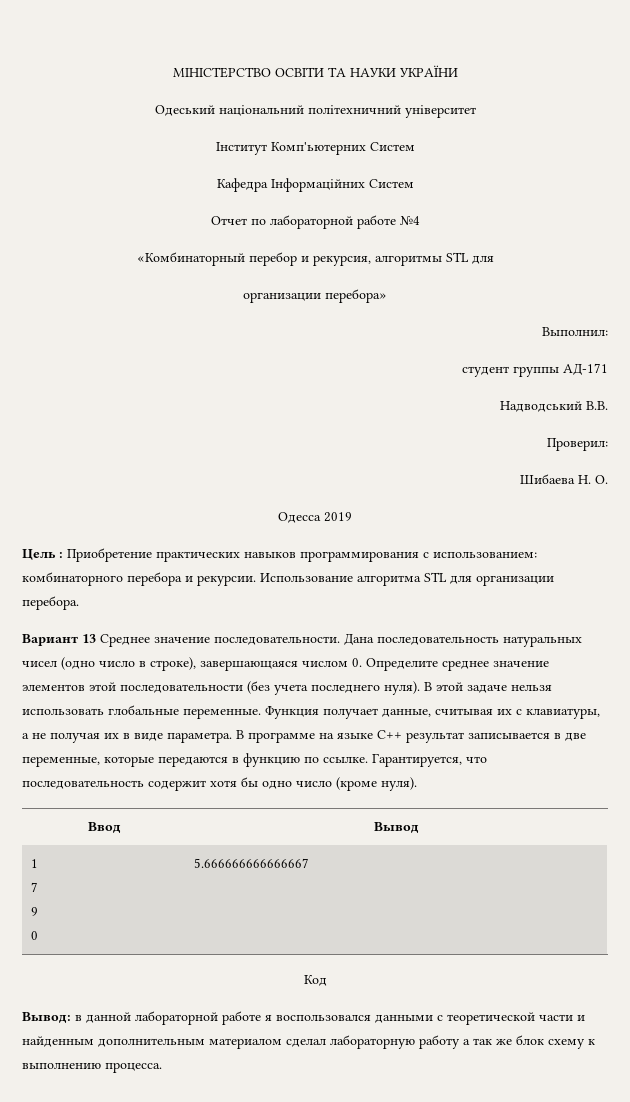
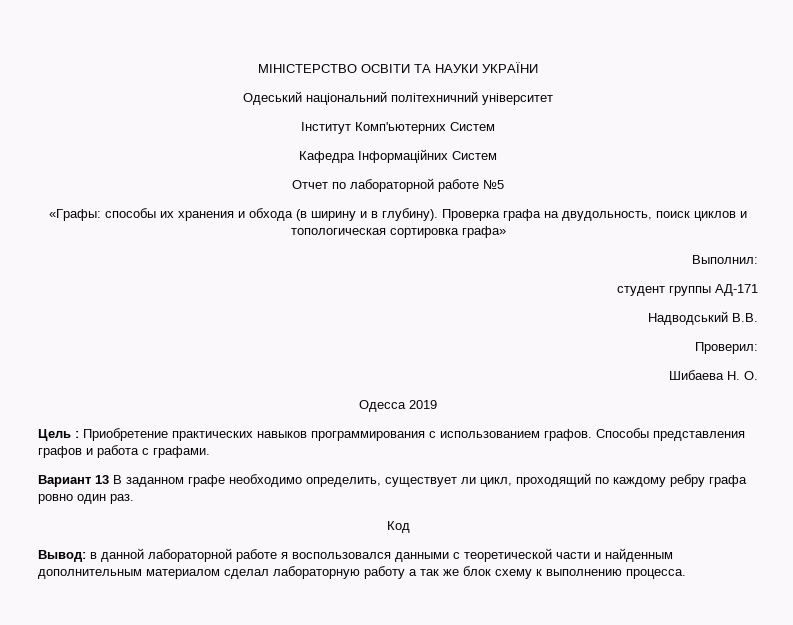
[399,216,420,226] [136,252,494,266] [243,289,387,303] №4 // «Комбинаторный перебор и рекурсия, алгоритмы STL для // организации перебора» -> [483,179,504,189] [49,208,747,221] [290,226,506,238] №5 // «Графы: способы их хранения и обхода (в ширину и в глубину). Проверка графа на двудольность, поиск циклов и топологическая сортировка графа»
[433,552,537,558] [22,572,554,586] [22,596,79,610] [22,633,582,647] [22,657,549,671] [22,681,552,695] [22,705,600,719] [22,730,586,743] [22,753,487,767] [22,777,417,791] [87,822,121,834] [374,822,419,834] [30,859,38,868] [30,882,38,892] [30,907,38,916] [30,931,38,940] [193,858,309,868] использованием: комбинаторного перебора и рекурсии. Использование алгоритма STL для организации перебора. // Вариант 13 Среднее значение последовательности. Дана последовательность натуральных чисел (одно число в строке), завершающаяся числом 0. Определите среднее значение элементов этой последовательности (без учета последнего нуля). В этой задаче нельзя использовать глобальные переменные. Функция получает данные, считывая их с клавиатуры, а не получая их в виде параметра. В программе на языке C++ результат записывается в две переменные, которые передаются в функцию по ссылке. Гарантируется, что последовательность содержит хотя бы одно число (кроме нуля). // Ввод | Вывод // 1 // 7 // 9 // 0 | 5.666666666666667 -> [440,428,745,441] [38,445,210,458] [38,473,747,487] [38,494,134,504] использованием графов. Способы представления графов и работа с графами. // Вариант 13 В заданном графе необходимо определить, существует ли цикл, проходящий по каждому ребру графа ровно один раз.

